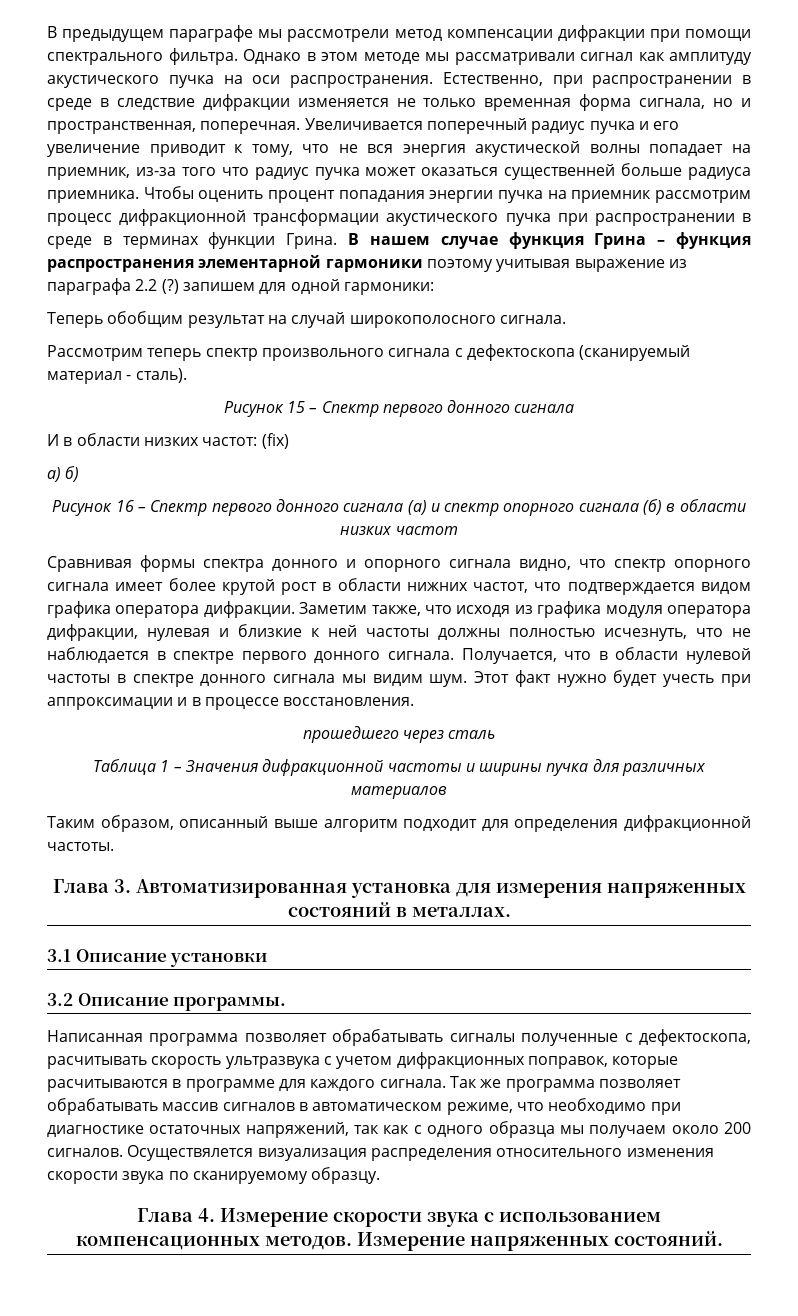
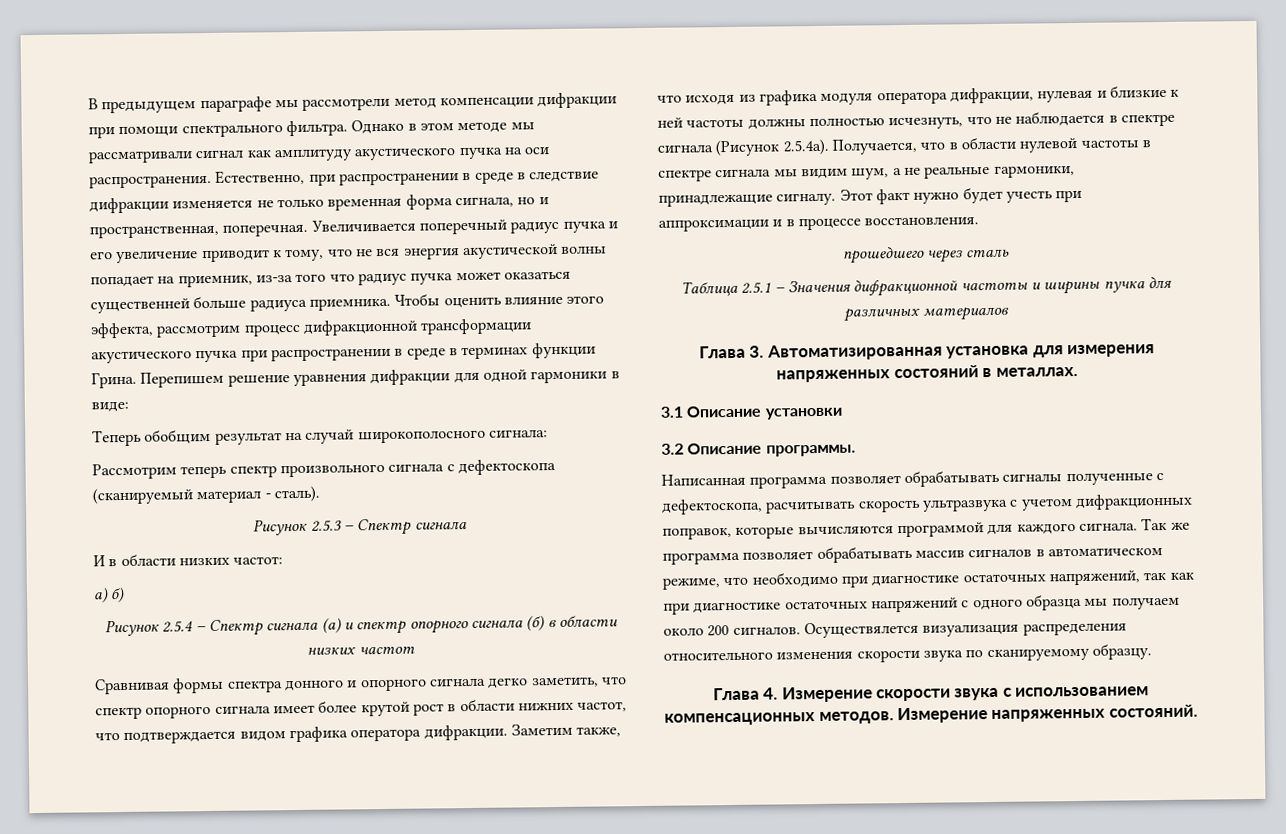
[268,190,652,203] процент попадания энергии пучка на приемник -> [503,295,605,305] [90,322,154,339] влияние этого эффекта,
[348,232,752,249] [47,255,687,272] [47,278,434,295] В нашем случае функция Грина – функция распространения элементарной гармоники поэтому учитывая выражение из параграфа 2.2 (?) запишем для одной гармоники: -> [140,369,620,388] [91,400,129,413] Перепишем решение уравнения дифракции для одной гармоники в виде:
[499,315,566,324] сигнала. -> [488,429,548,438] сигнала:
[286,400,511,417] 15 – Спектр первого донного -> [310,518,413,536] 2.5.3 – Спектр
[261,433,289,449] (fix) -> (284, 560) none
[115,499,339,516] 16 – Спектр первого донного -> [162,619,265,637] 2.5.4 – Спектр
[519,559,571,571] видно, -> [487,676,599,689] дегко заметить,
[241,651,455,664] первого донного сигнала. -> [657,138,829,157] сигнала (Рисунок 2.5.4а).
[200,674,267,686] донного -> (712, 175) none
[429,674,468,687] шум. -> [851,165,1075,180] [658,192,837,207] шум, а не реальные гармоники, принадлежащие сигналу.
[160,760,170,772] 1 -> [741,282,772,294] 2.5.1
[47,815,751,832] [47,842,114,851] // Таким образом, описанный выше алгоритм подходит для определения дифракционной частоты. -> (1009, 313) none
[47,1079,275,1092] расчитываются в программе -> [797,522,984,538] вычисляются программой
(410, 1129) none -> [663,597,958,615] при диагностике остаточных напряжений

